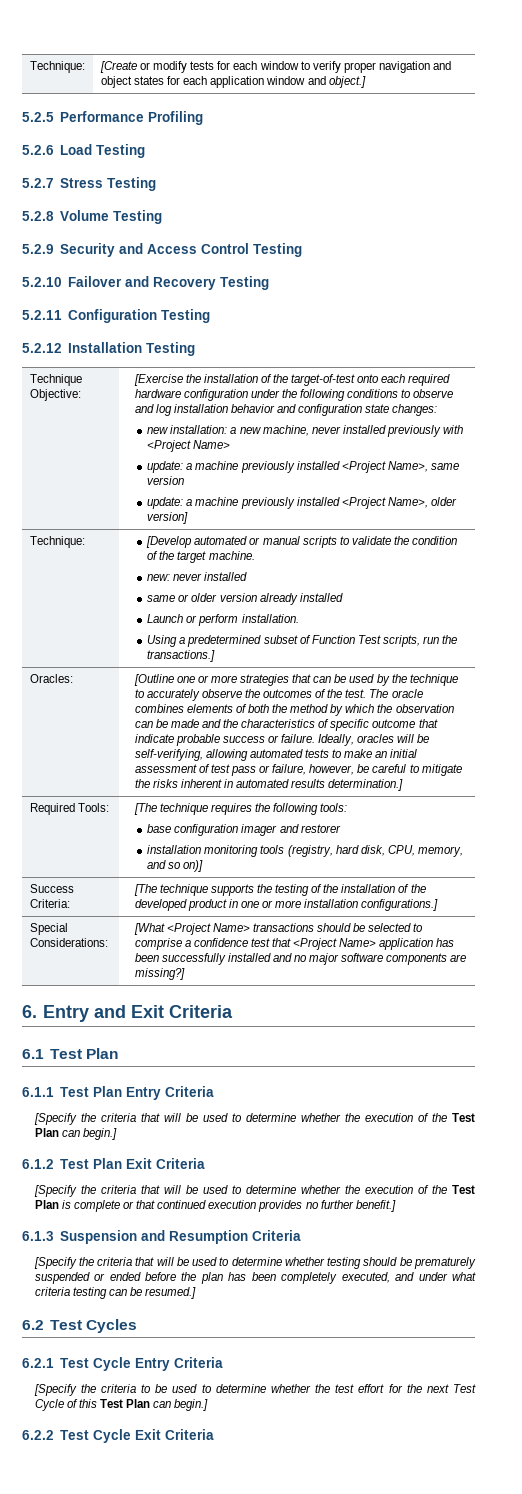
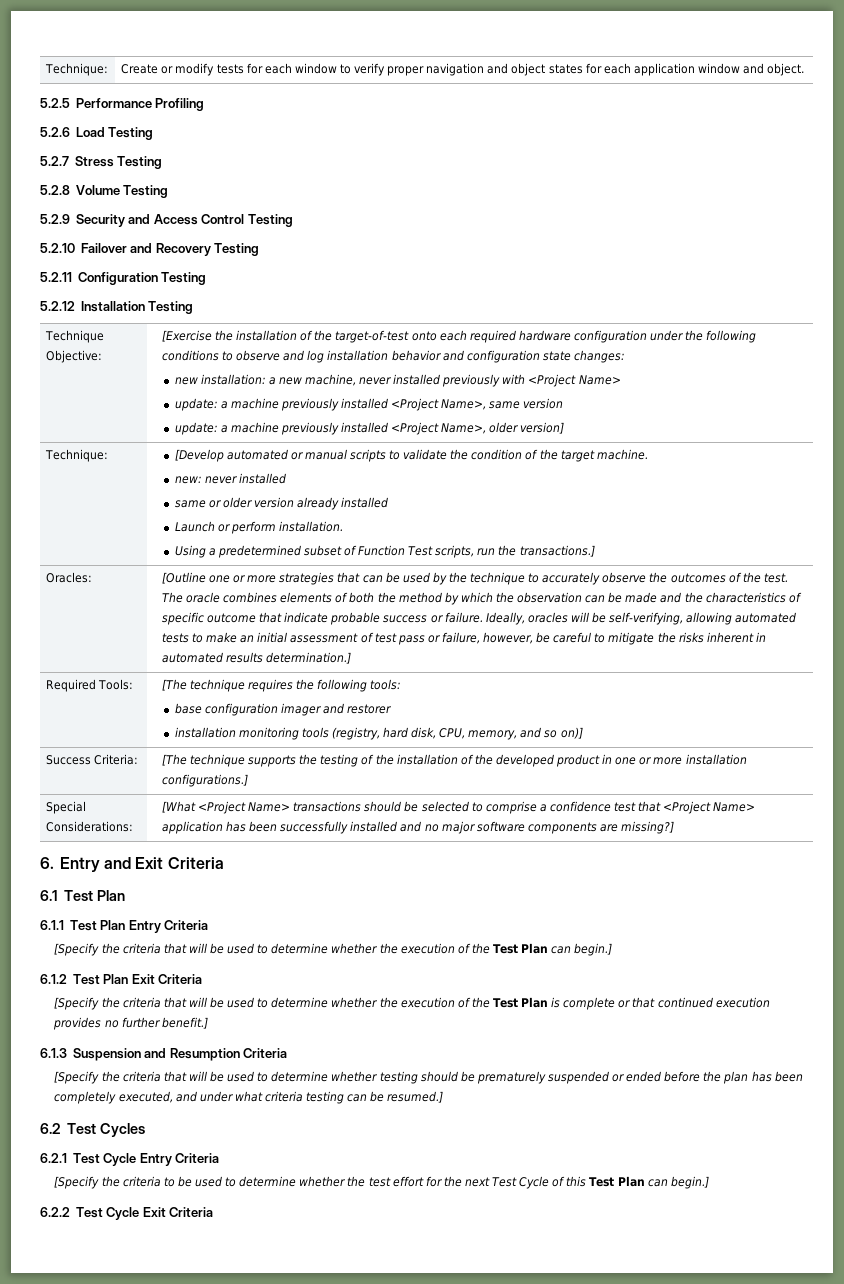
[29,61,85,73] [99,61,137,73] Technique: | [Create -> [45,63,109,76] [121,64,159,74] Technique: | Create
[328,76,366,88] object.] -> [767,63,805,76] object.

